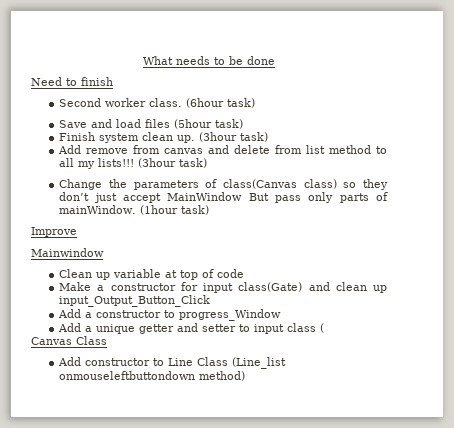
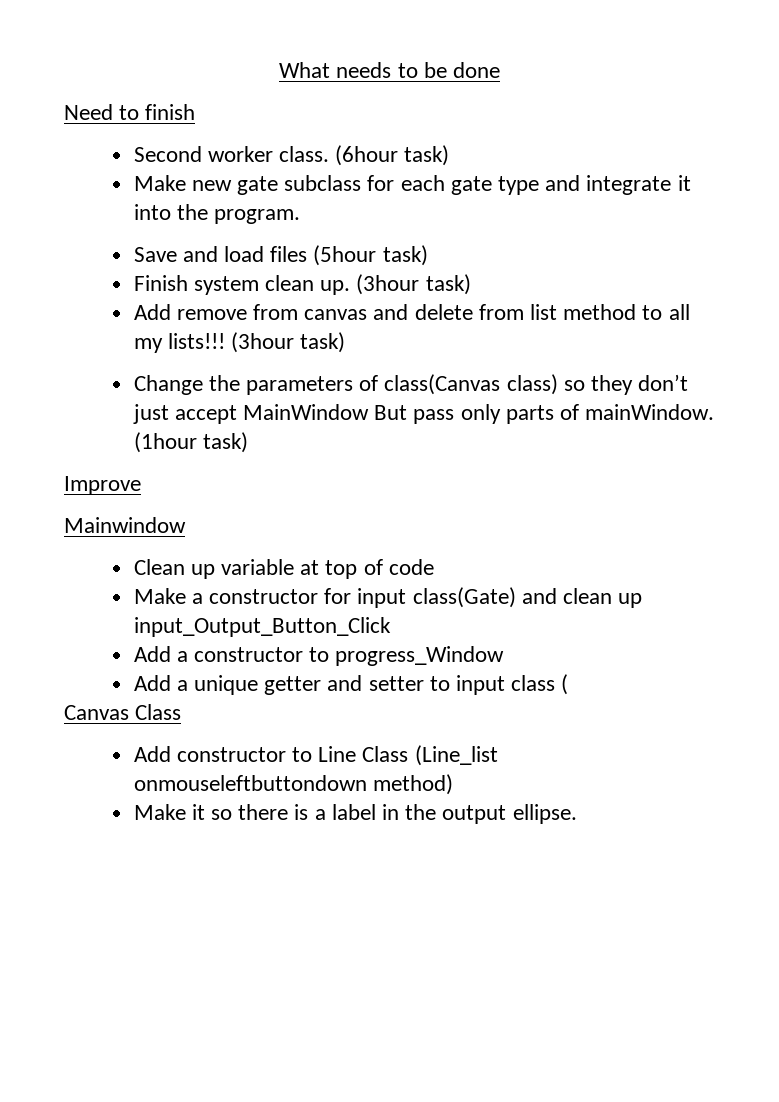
(256, 103) none -> [133,175,691,195] [133,204,301,224] // Make new gate subclass for each gate type and integrate it into the program.
(246, 376) none -> [133,804,577,824] // Make it so there is a label in the output ellipse.

